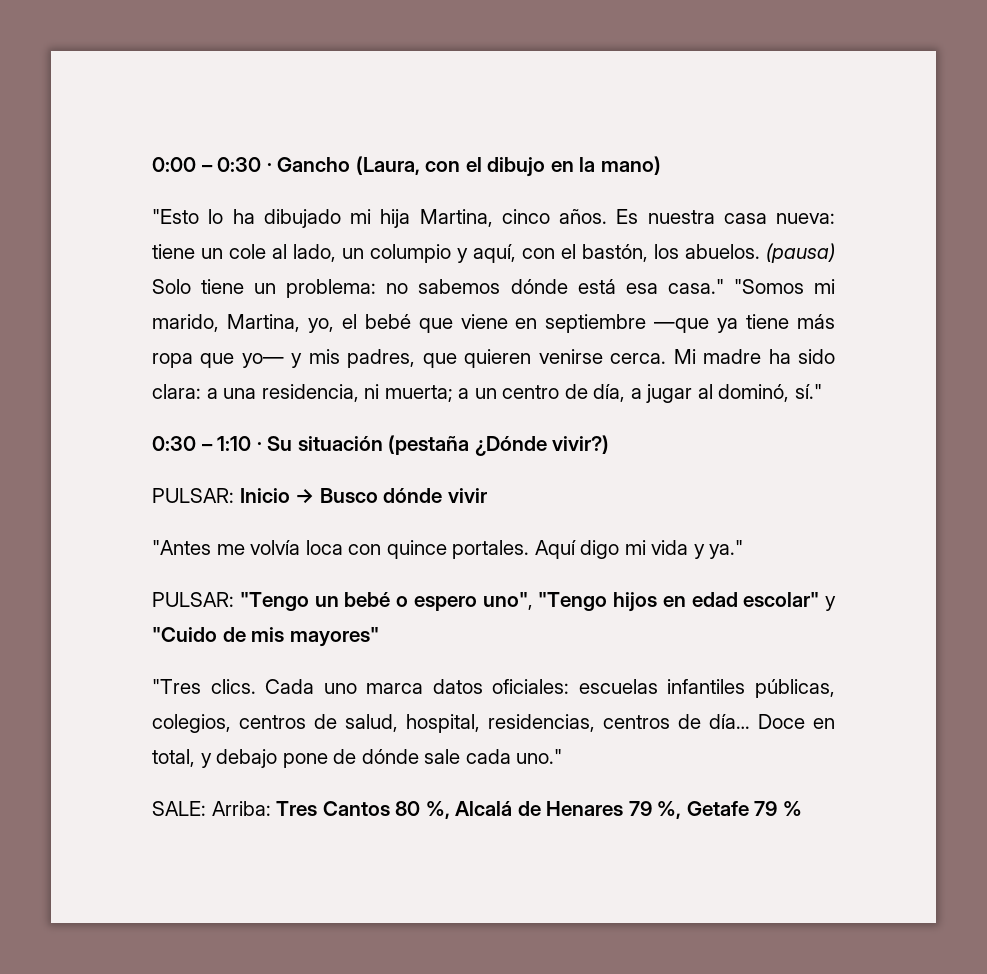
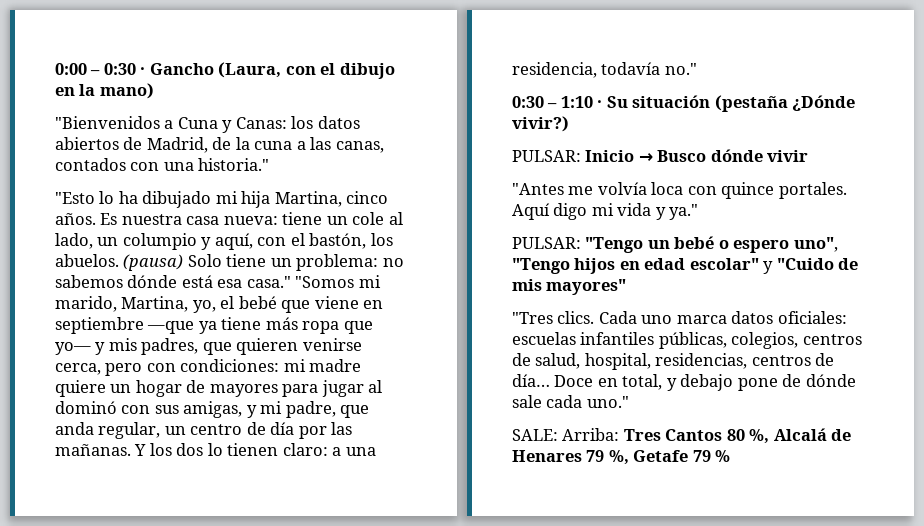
(661, 165) none -> [55,116,360,133] [55,137,384,153] [55,158,270,171] // "Bienvenidos a Cuna y Canas: los datos abiertos de Madrid, de la cuna a las canas, contados con una historia."
[610,349,835,364] [152,384,823,403] cerca. Mi madre ha sido clara: a una residencia, ni muerta; a un centro de día, a jugar al dominó, sí." -> [55,359,362,376] [55,380,383,397] [55,401,370,418] [55,422,353,439] [55,443,376,456] [512,62,697,78] cerca, pero con condiciones: mi madre quiere un hogar de mayores para jugar al dominó con sus amigas, y mi padre, que anda regular, un centro de día por las mañanas. Y los dos lo tienen claro: a una residencia, todavía no."

